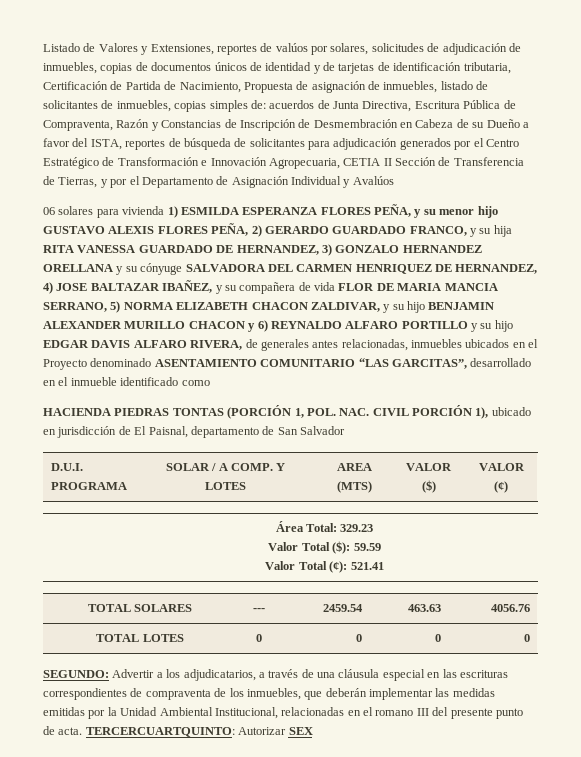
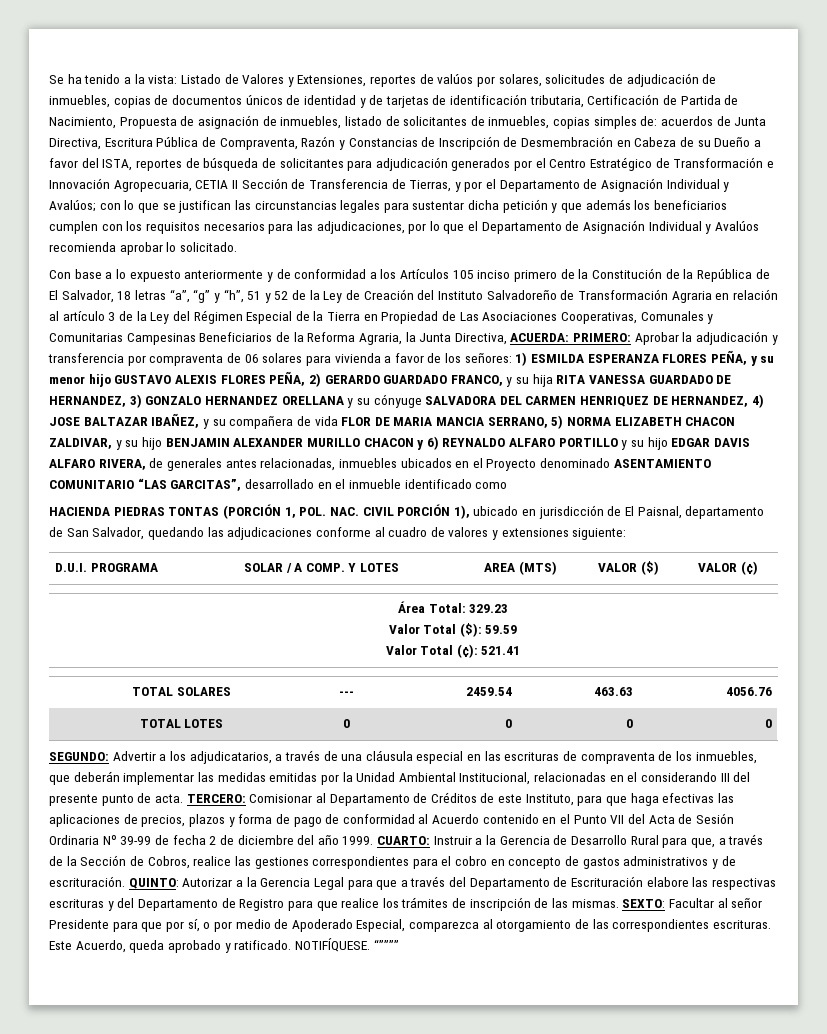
(43, 47) none -> [49,74,178,84] Se ha tenido a la vista:
[352,176,394,185] [43,206,165,218] Avalúos // 06 solares para vivienda -> [49,199,727,213] [49,220,759,234] [49,242,237,255] [49,268,770,282] [49,289,778,303] [49,310,714,324] [49,331,778,345] [48,352,512,366] Avalúos; con lo que se justifican las circunstancias legales para sustentar dicha petición y que además los beneficiarios cumplen con los requisitos necesarios para las adjudicaciones, por lo que el Departamento de Asignación Individual y Avalúos recomienda aprobar lo solicitado. // Con base a lo expuesto anteriormente y de conformidad a los Artículos 105 inciso primero de la Constitución de la República de El Salvador, 18 letras “a”, “g” y “h”, 51 y 52 de la Ley de Creación del Instituto Salvadoreño de Transformación Agraria en relación al artículo 3 de la Ley del Régimen Especial de la Tierra en Propiedad de Las Asociaciones Cooperativas, Comunales y Comunitarias Campesinas Beneficiarios de la Reforma Agraria, la Junta Directiva, ACUERDA: PRIMERO: Aprobar la adjudicación y transferencia por compraventa de 06 solares para vivienda a favor de los señores:
[300,426,345,435] Salvador -> [92,527,627,540] Salvador, quedando las adjudicaciones conforme al cuadro de valores y extensiones siguiente:
[43,688,127,700] correspondientes -> (560, 756) none
[375,710,414,716] romano -> [641,772,718,782] considerando
[85,727,313,737] TERCERCUARTQUINTO: Autorizar SEX -> [186,792,734,806] [49,813,734,827] [49,834,764,848] [49,855,736,869] [49,876,776,890] [49,897,763,911] [49,919,771,932] [49,938,399,953] TERCERO: Comisionar al Departamento de Créditos de este Instituto, para que haga efectivas las aplicaciones de precios, plazos y forma de pago de conformidad al Acuerdo contenido en el Punto VII del Acta de Sesión Ordinaria Nº 39-99 de fecha 2 de diciembre del año 1999. CUARTO: Instruir a la Gerencia de Desarrollo Rural para que, a través de la Sección de Cobros, realice las gestiones correspondientes para el cobro en concepto de gastos administrativos y de escrituración. QUINTO: Autorizar a la Gerencia Legal para que a través del Departamento de Escrituración elabore las respectivas escrituras y del Departamento de Registro para que realice los trámites de inscripción de las mismas. SEXTO: Facultar al señor Presidente para que por sí, o por medio de Apoderado Especial, comparezca al otorgamiento de las correspondientes escrituras. Este Acuerdo, queda aprobado y ratificado. NOTIFÍQUESE. “””””

